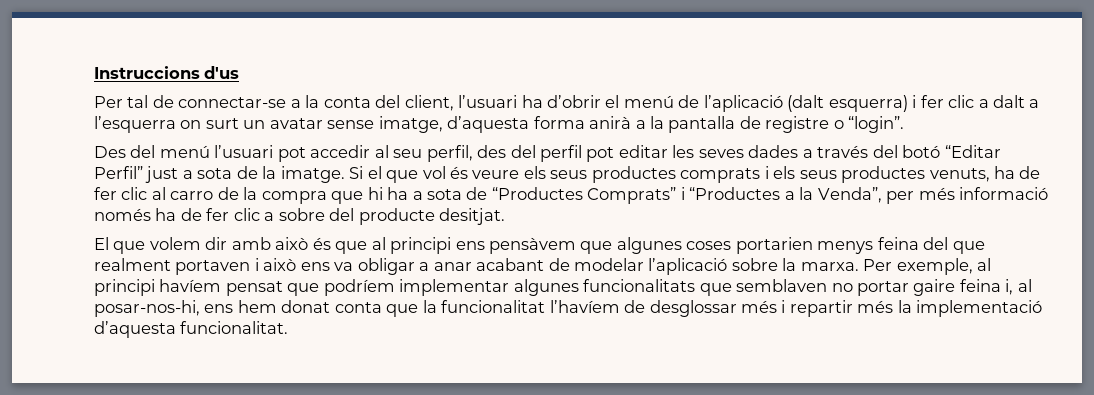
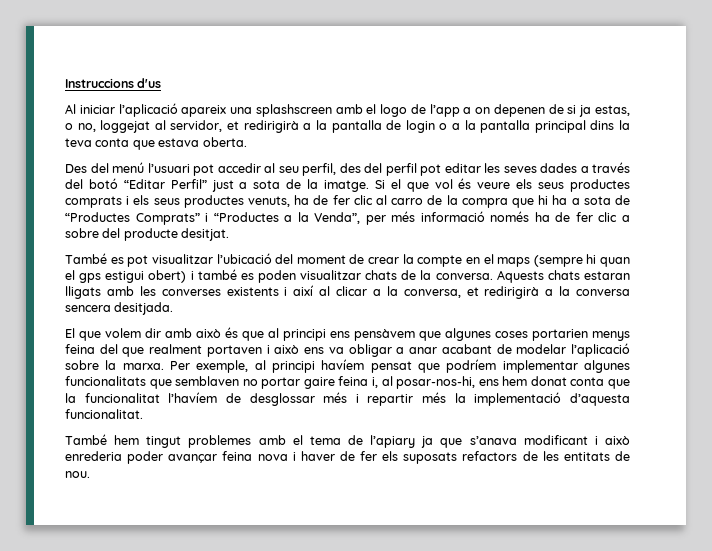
[94,95,1040,112] [94,116,905,133] Per tal de connectar-se a la conta del client, l’usuari ha d’obrir el menú de l’aplicació (dalt esquerra) i fer clic a dalt a l’esquerra on surt un avatar sense imatge, d’aquesta forma anirà a la pantalla de registre o “login”. -> [65,103,630,117] [65,120,630,133] [65,137,247,150] Al iniciar l’aplicació apareix una splashscreen amb el logo de l’app a on depenen de si ja estas, o no, loggejat al servidor, et redirigirà a la pantalla de login o a la pantalla principal dins la teva conta que estava oberta.
(506, 216) none -> [65,253,630,267] [65,269,630,283] [65,285,630,299] [65,302,174,315] // També es pot visualitzar l’ubicació del moment de crear la compte en el maps (sempre hi quan el gps estigui obert) i també es poden visualitzar chats de la conversa. Aquests chats estaran lligats amb les converses existents i així al clicar a la conversa, et redirigirà a la conversa sencera desitjada.
(289, 327) none -> [65,434,630,448] [65,451,630,464] [65,471,90,478] // També hem tingut problemes amb el tema de l’apiary ja que s’anava modificant i això enrederia poder avançar feina nova i haver de fer els suposats refactors de les entitats de nou.

